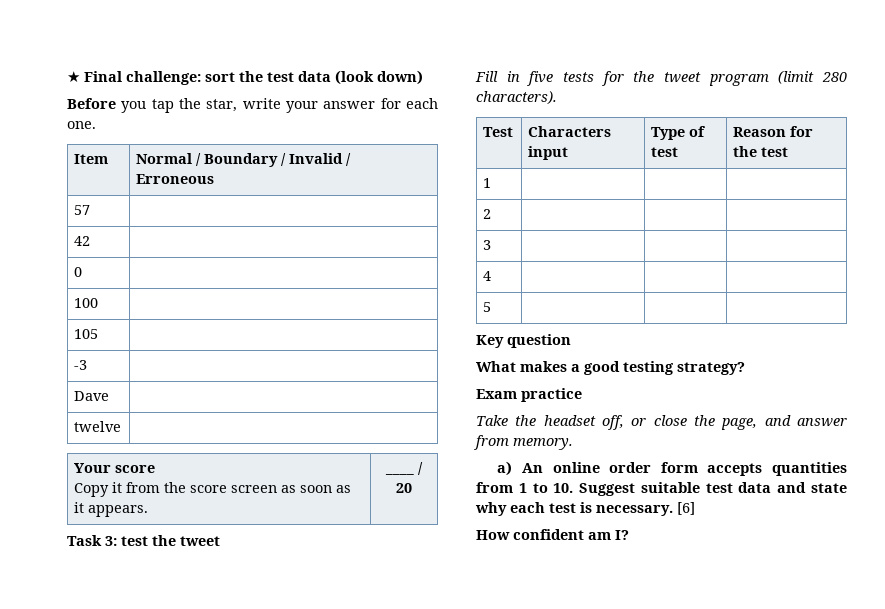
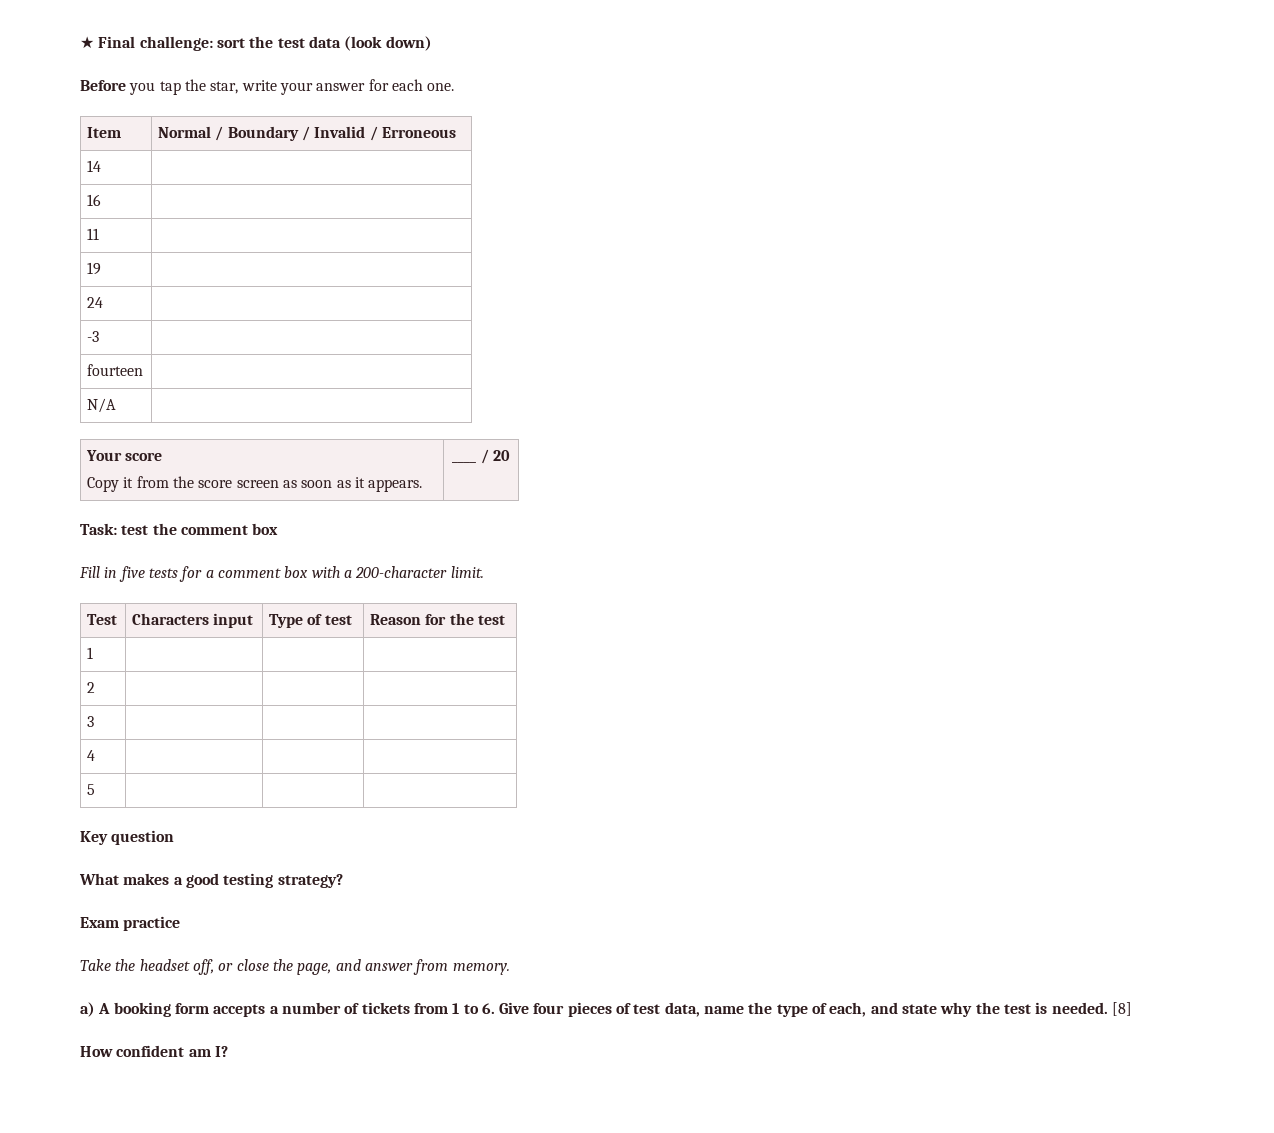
[74,205,91,215] [74,236,91,246] [74,267,83,277] [74,298,99,308] [74,329,99,339] 57 | // 42 | // 0 | // 100 | // 105 -> [87,160,102,172] [87,194,102,206] [87,228,100,240] [87,262,102,275] [87,297,104,308] 14 | // 16 | // 11 | // 19 | // 24
[74,391,110,401] [74,421,122,432] Dave | // twelve -> [87,364,144,376] [87,398,117,413] fourteen | // N/A
[67,535,220,546] Task 3: test the tweet -> [80,523,279,535] Task: test the comment box
[633,70,847,86] [476,91,557,104] the tweet program (limit 280 characters). -> [205,566,484,578] a comment box with a 200-character limit.
[522,462,847,476] [476,482,772,496] An online order form accepts quantities from 1 to 10. Suggest suitable test data -> [98,1002,867,1017] A booking form accepts a number of tickets from 1 to 6. Give four pieces of test data, name the type of each,
[510,502,545,513] each -> [975,1002,1000,1014] the
[596,502,695,516] necessary. [6] -> [1051,1002,1132,1016] needed. [8]

